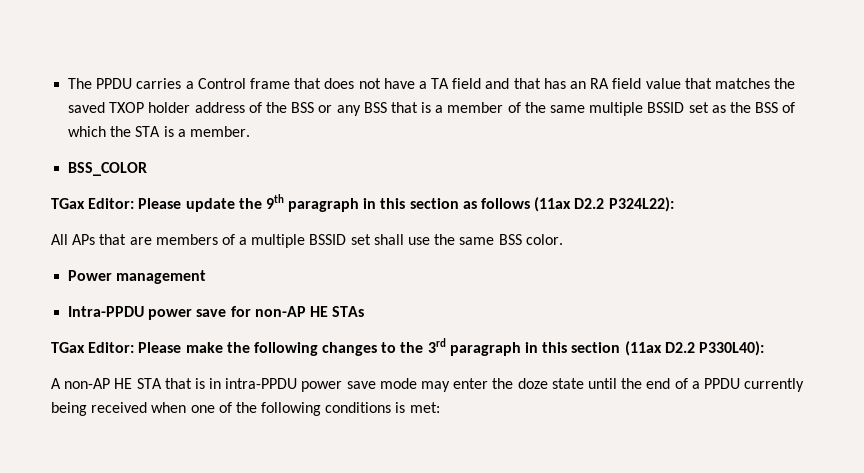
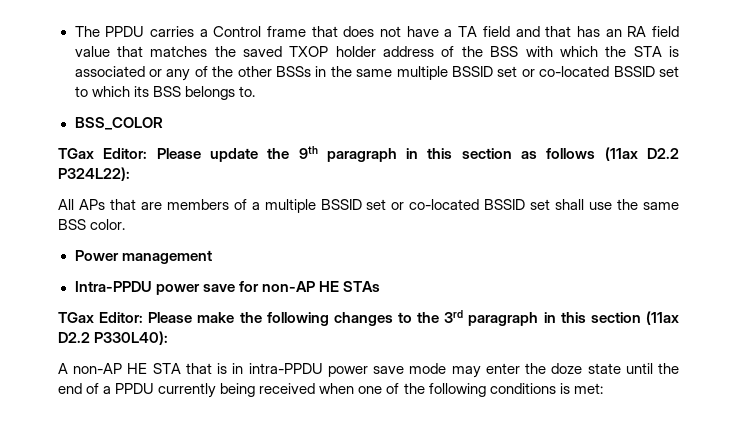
[318,102,796,116] [68,126,250,137] or any BSS that is a member of the same multiple BSSID set as the BSS of which the STA is a member. -> [525,46,680,57] [74,66,679,81] [74,86,255,100] with which the STA is associated or any of the other BSSs in the same multiple BSSID set or co-located BSSID set to which its BSS belongs to.
(371, 239) none -> [391,199,551,210] or co-located BSSID set

